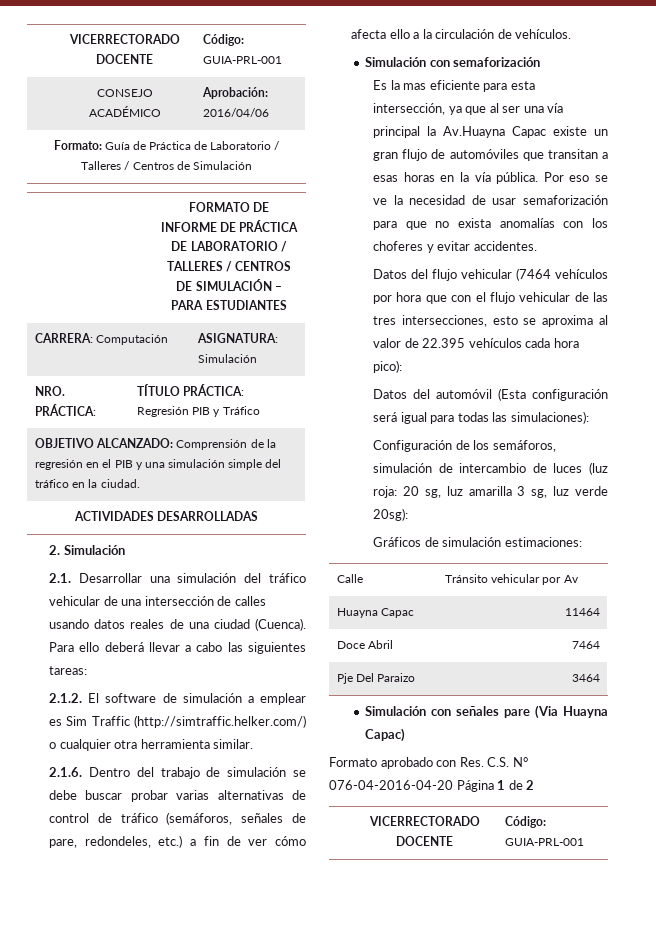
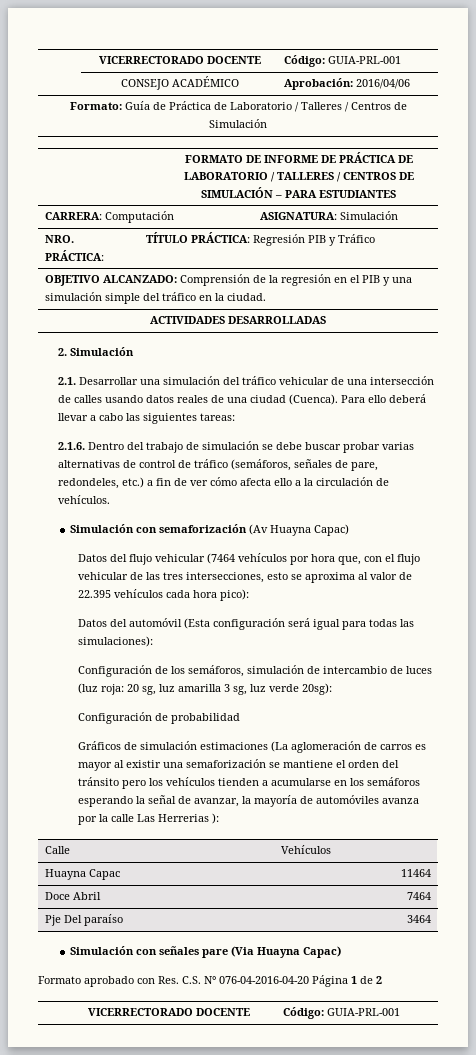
[49,693,306,705] [49,715,306,728] [49,739,254,751] // 2.1.2. El software de simulación a emplear es Sim Traffic (http://simtraffic.helker.com/) o cualquier otra herramienta similar. -> (236, 417) none
[373,80,535,92] [373,103,564,115] [373,126,608,138] [373,149,608,161] [373,172,608,184] [373,195,608,205] [373,218,608,230] [373,241,537,253] // Es la mas eficiente para esta intersección, ya que al ser una vía principal la Av.Huayna Capac existe un gran flujo de automóviles que transitan a esas horas en la vía pública. Por eso se ve la necesidad de usar semaforización para que no exista anomalías con los choferes y evitar accidentes. -> [249,524,350,536] (Av Huayna Capac)
[425,295,447,304] que -> [338,556,362,565] que,
(409, 514) none -> [78,712,241,724] // Configuración de probabilidad
[504,537,582,547] [337,574,364,583] [445,574,579,585] estimaciones: // Calle | Tránsito vehicular por Av -> [200,741,427,753] [78,759,400,771] [78,777,421,789] [78,795,420,807] [78,813,220,825] [44,846,70,854] [280,845,331,854] estimaciones (La aglomeración de carros es mayor al existir una semaforización se mantiene el orden del tránsito pero los vehículos tienden a acumularse en los semáforos esperando la señal de avanzar, la mayoría de automóviles avanza por la calle Las Herrerias ): // Calle | Vehículos
[377,673,416,682] Paraizo -> [83,914,123,926] paraíso

